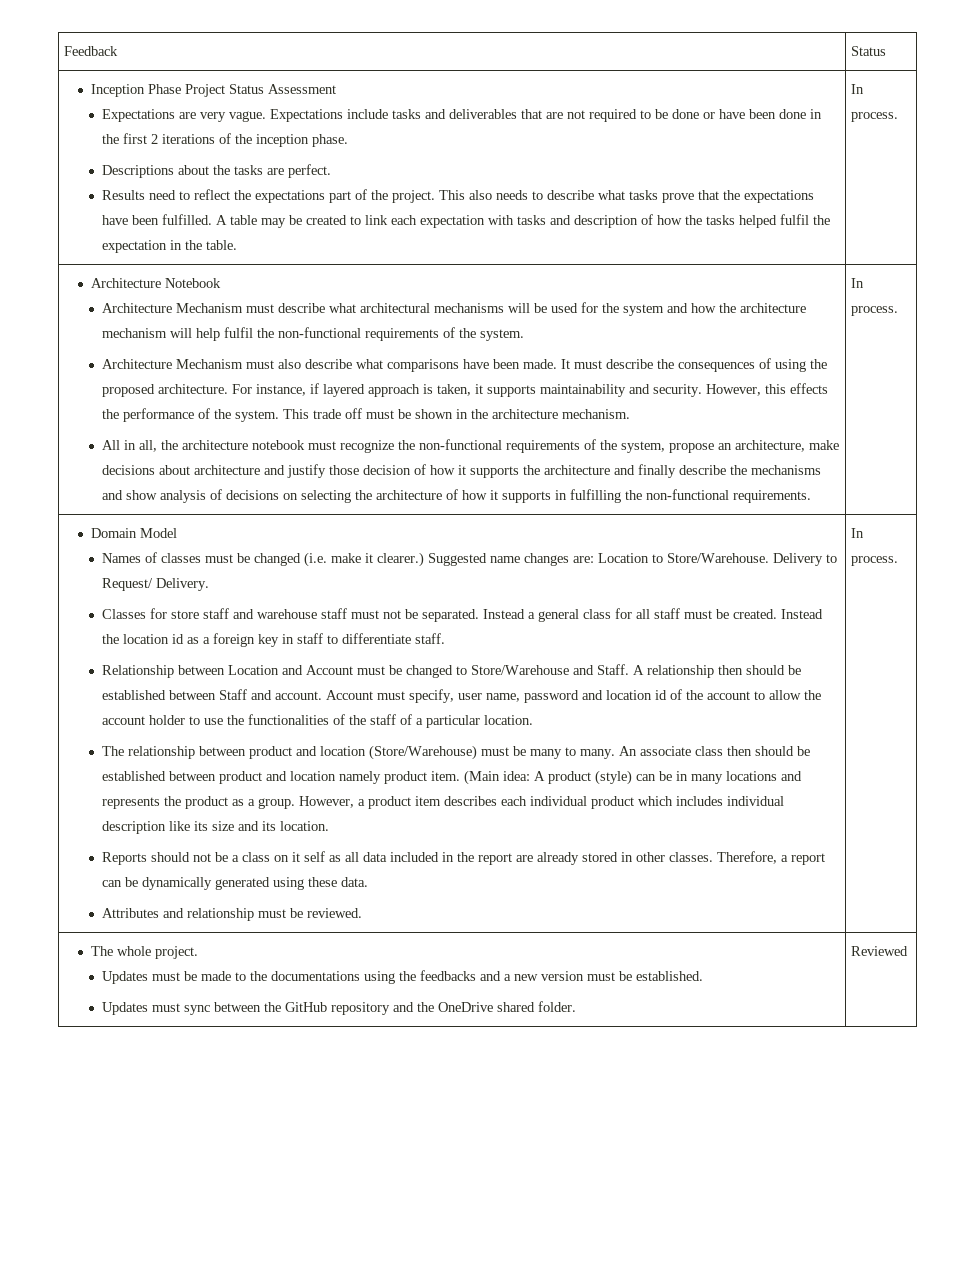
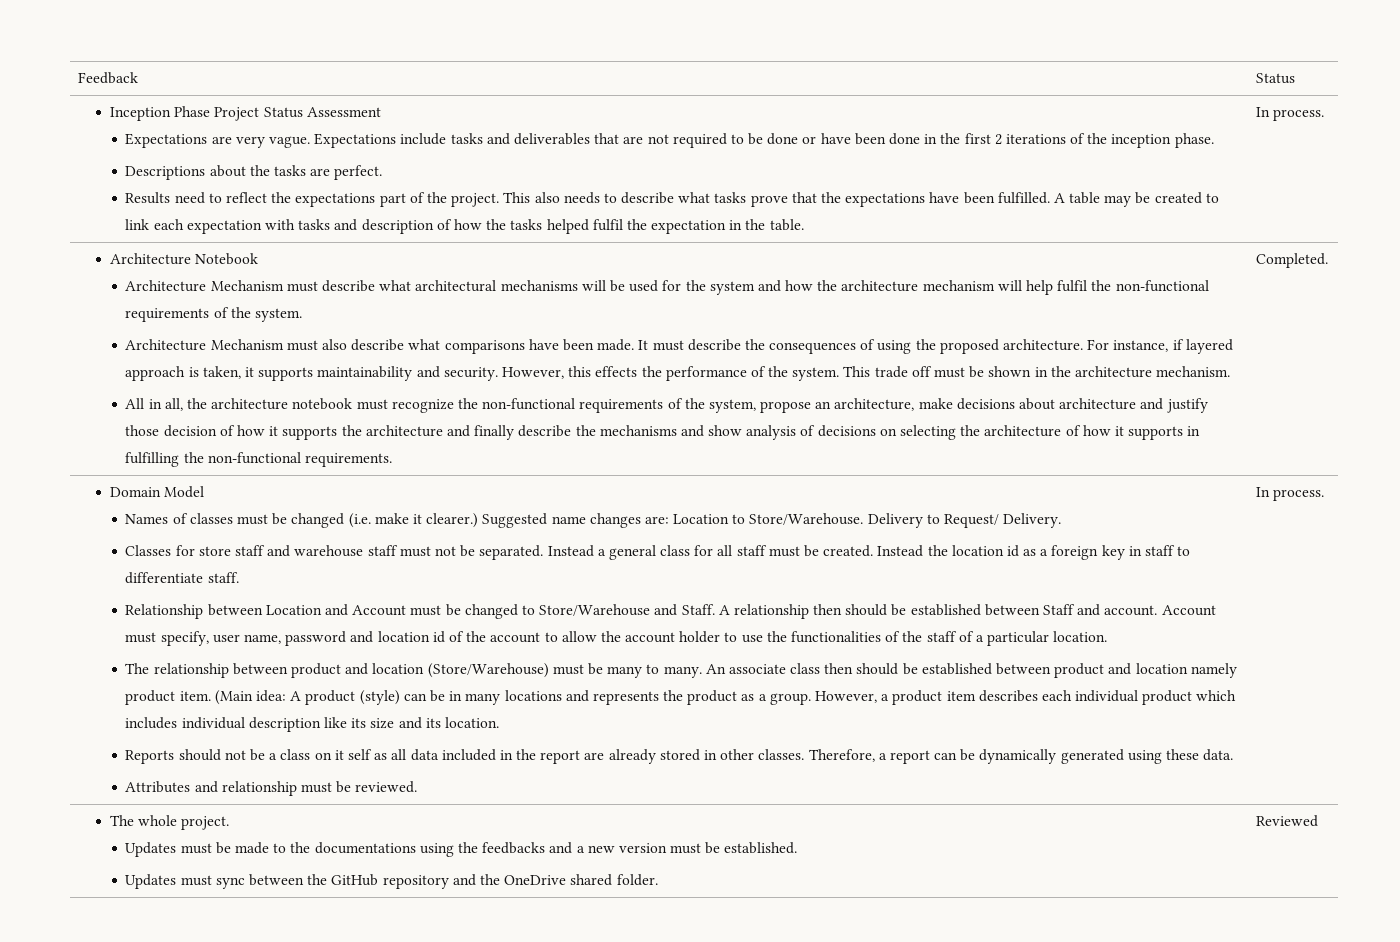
[851,278,865,288] [851,306,899,316] In process. -> [1255,253,1328,268] Completed.

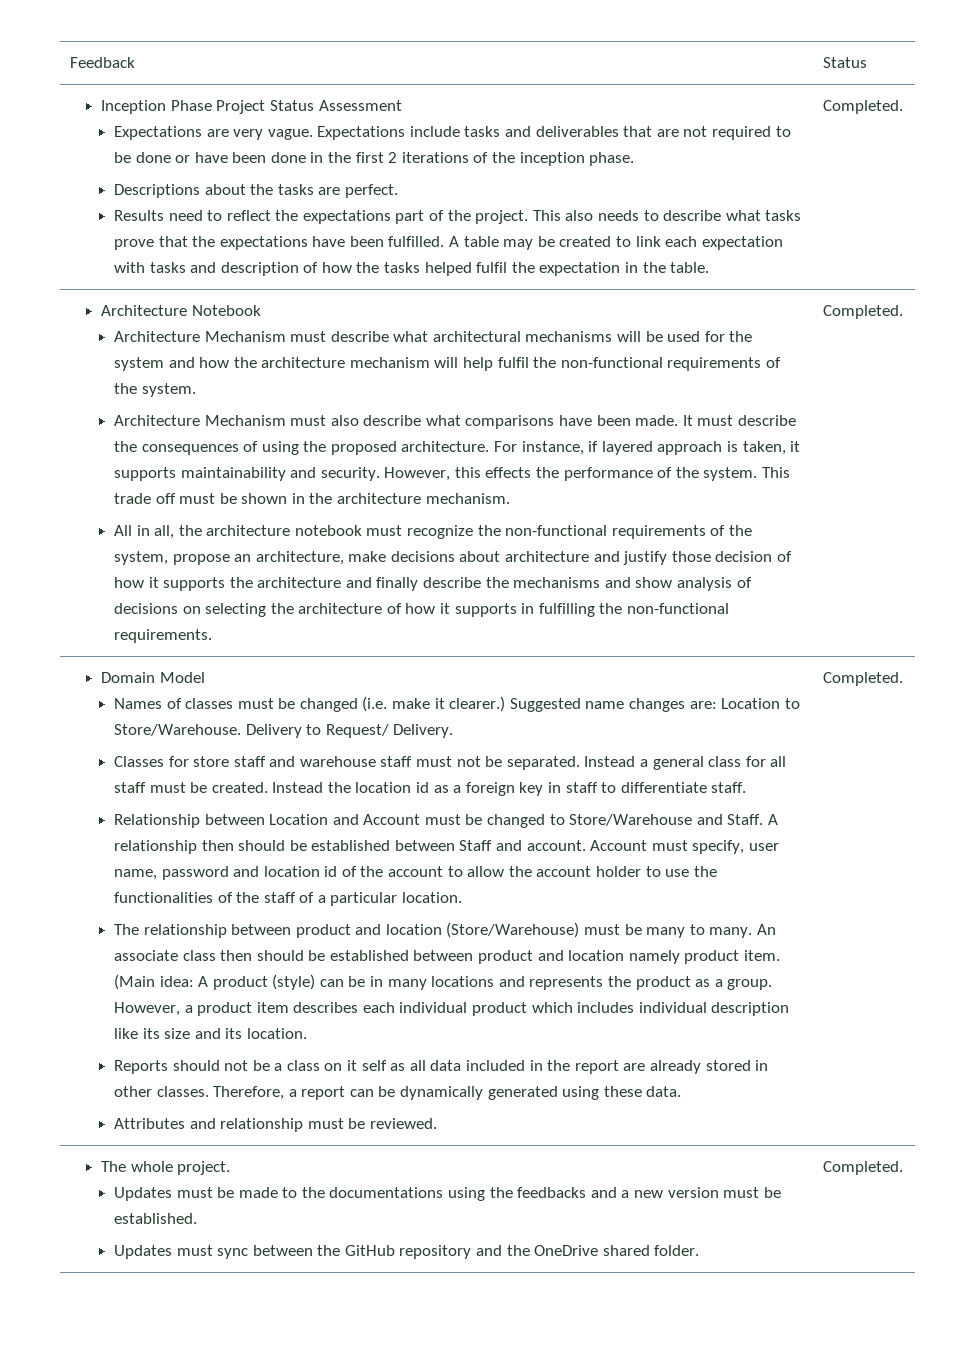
[1255,107,1324,121] In process. -> [822,100,903,114] Completed.
[1255,487,1324,501] In process. -> [822,672,903,686] Completed.
[1255,815,1318,827] Reviewed -> [822,1161,903,1175] Completed.

